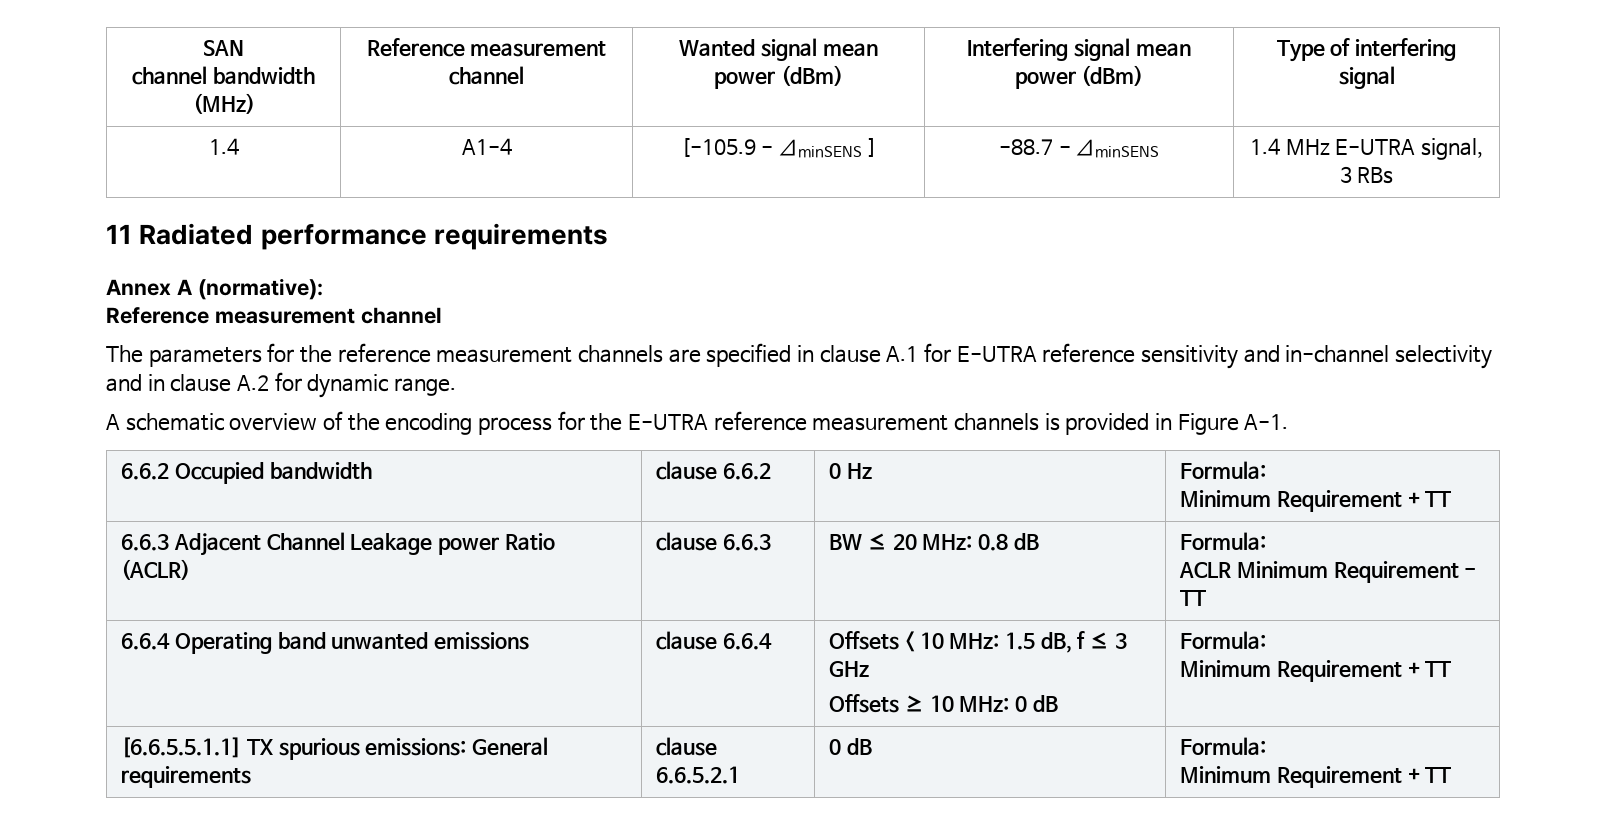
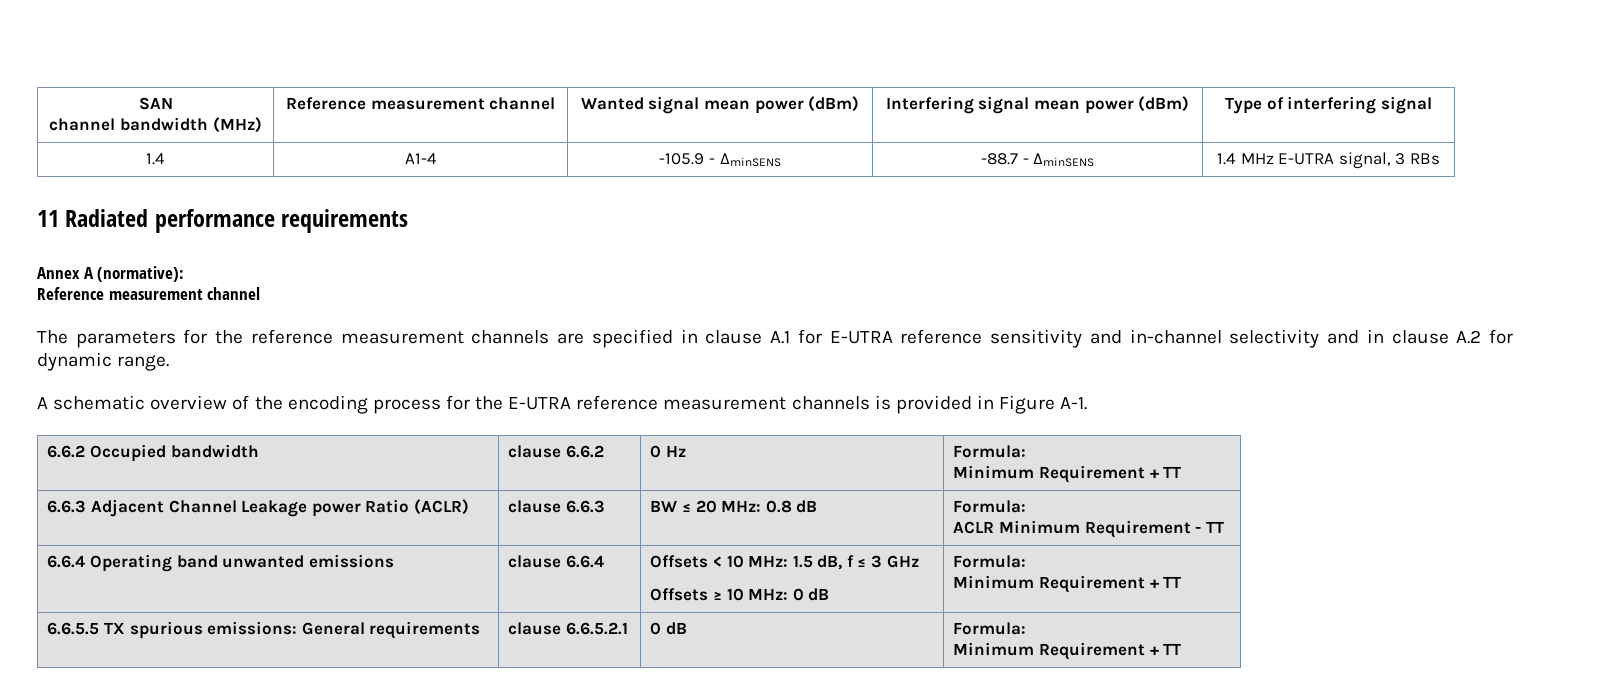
[680,138,877,158] [-105.9 - ΔminSENS ] -> [659,153,781,167] -105.9 - ΔminSENS
[121,737,242,758] [6.6.5.5.1.1] -> [47,622,100,635] 6.6.5.5

